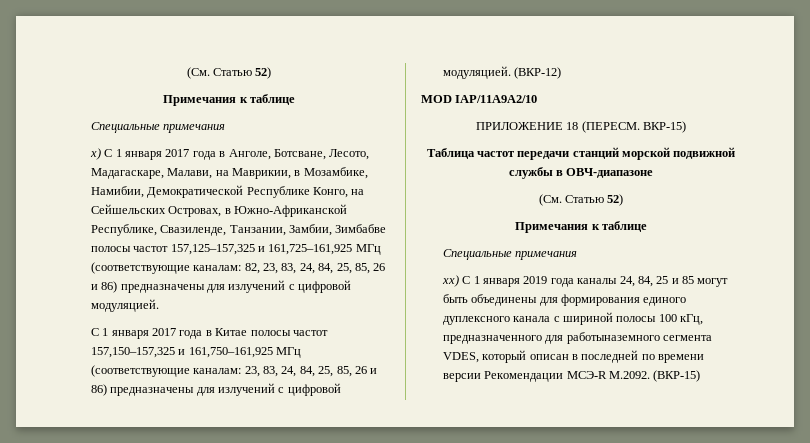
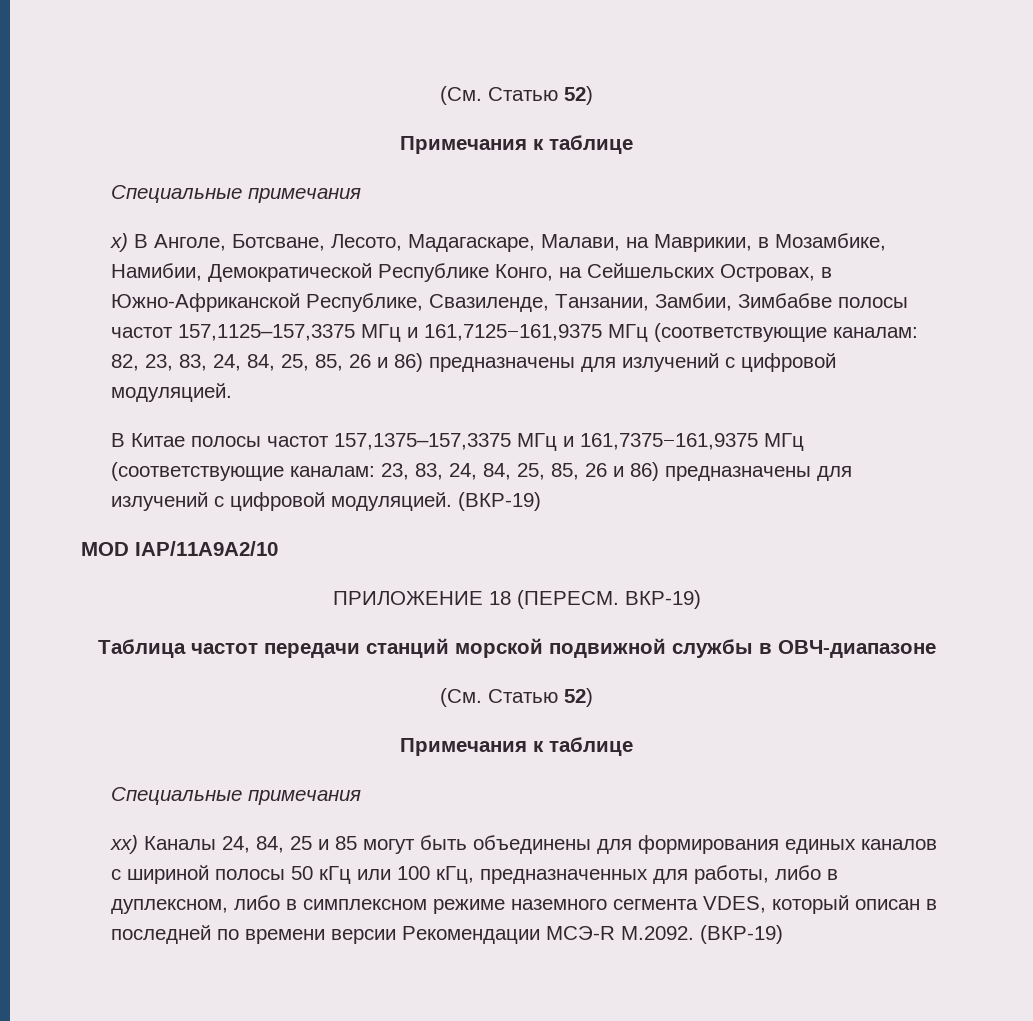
[104,149,226,160] С 1 января 2017 года в -> [134,234,149,248] В
[170,244,353,255] 157,125–157,325 и 161,725–161,925 -> [178,324,603,342] 157,1125–157,3375 МГц и 161,7125−161,9375
[90,328,328,339] [90,347,273,358] С 1 января 2017 года в Китае полосы частот 157,150–157,325 и 161,750–161,925 -> [111,433,759,451] В Китае полосы частот 157,1375–157,3375 МГц и 161,7375−161,9375
[514,67,562,79] (ВКР-12) -> [458,492,542,511] (ВКР-19)
[643,121,687,133] ВКР-15) -> [624,590,701,609] ВКР-19)
[462,276,618,287] С 1 января 2019 года каналы -> [144,836,217,850] Каналы
[643,297,687,306] [442,312,704,325] [442,332,660,344] единого дуплексного канала с шириной полосы 100 кГц, предназначенного для работыназемного -> [785,839,938,854] [111,865,839,884] [111,895,608,914] единых каналов с шириной полосы 50 кГц или 100 кГц, предназначенных для работы, либо в дуплексном, либо в симплексном режиме наземного
[653,370,701,382] (ВКР-15) -> [700,925,784,944] (ВКР-19)

